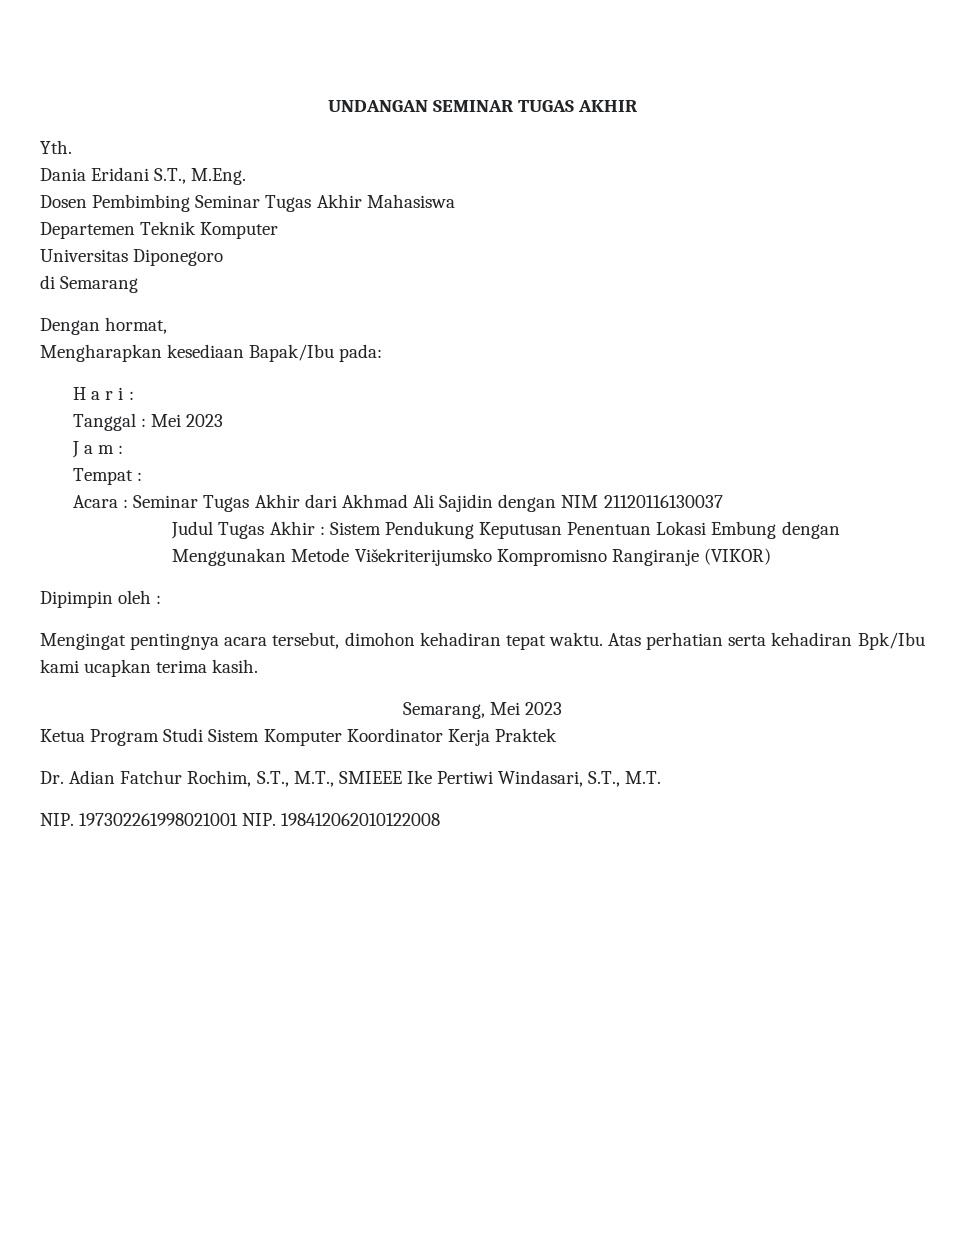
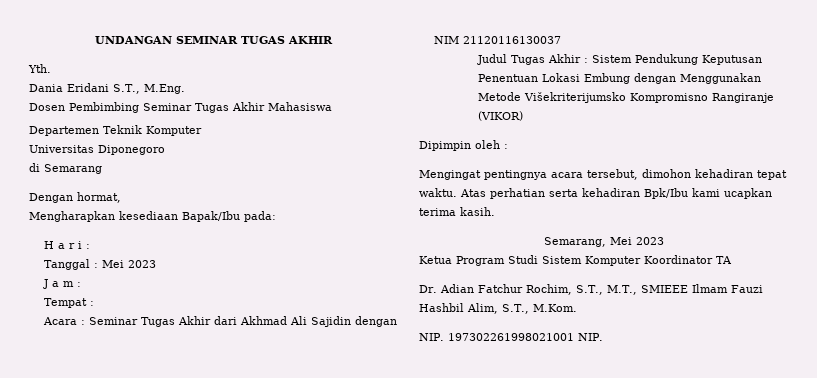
[447,728,557,746] Kerja Praktek -> [716,256,732,264] TA
[406,770,662,787] Ike Pertiwi Windasari, S.T., M.T. -> [691,284,763,293] [419,303,577,314] Ilmam Fauzi Hashbil Alim, S.T., M.Kom.
[281,813,441,826] 198412062010122008 -> (603, 337) none

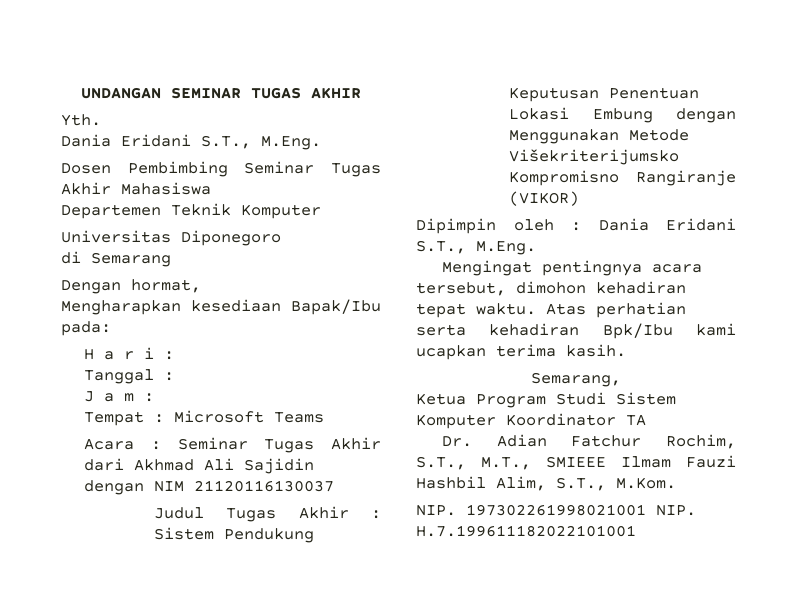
[101,260,156,268] Mei 2023 -> (175, 376) none
(94, 303) none -> [174,410,325,423] Microsoft Teams
(508, 146) none -> [598,218,736,231] [416,240,536,255] Dania Eridani S.T., M.Eng.
[609,237,664,245] Mei 2023 -> (621, 379) none
(603, 337) none -> [416,525,636,537] H.7.199611182022101001

